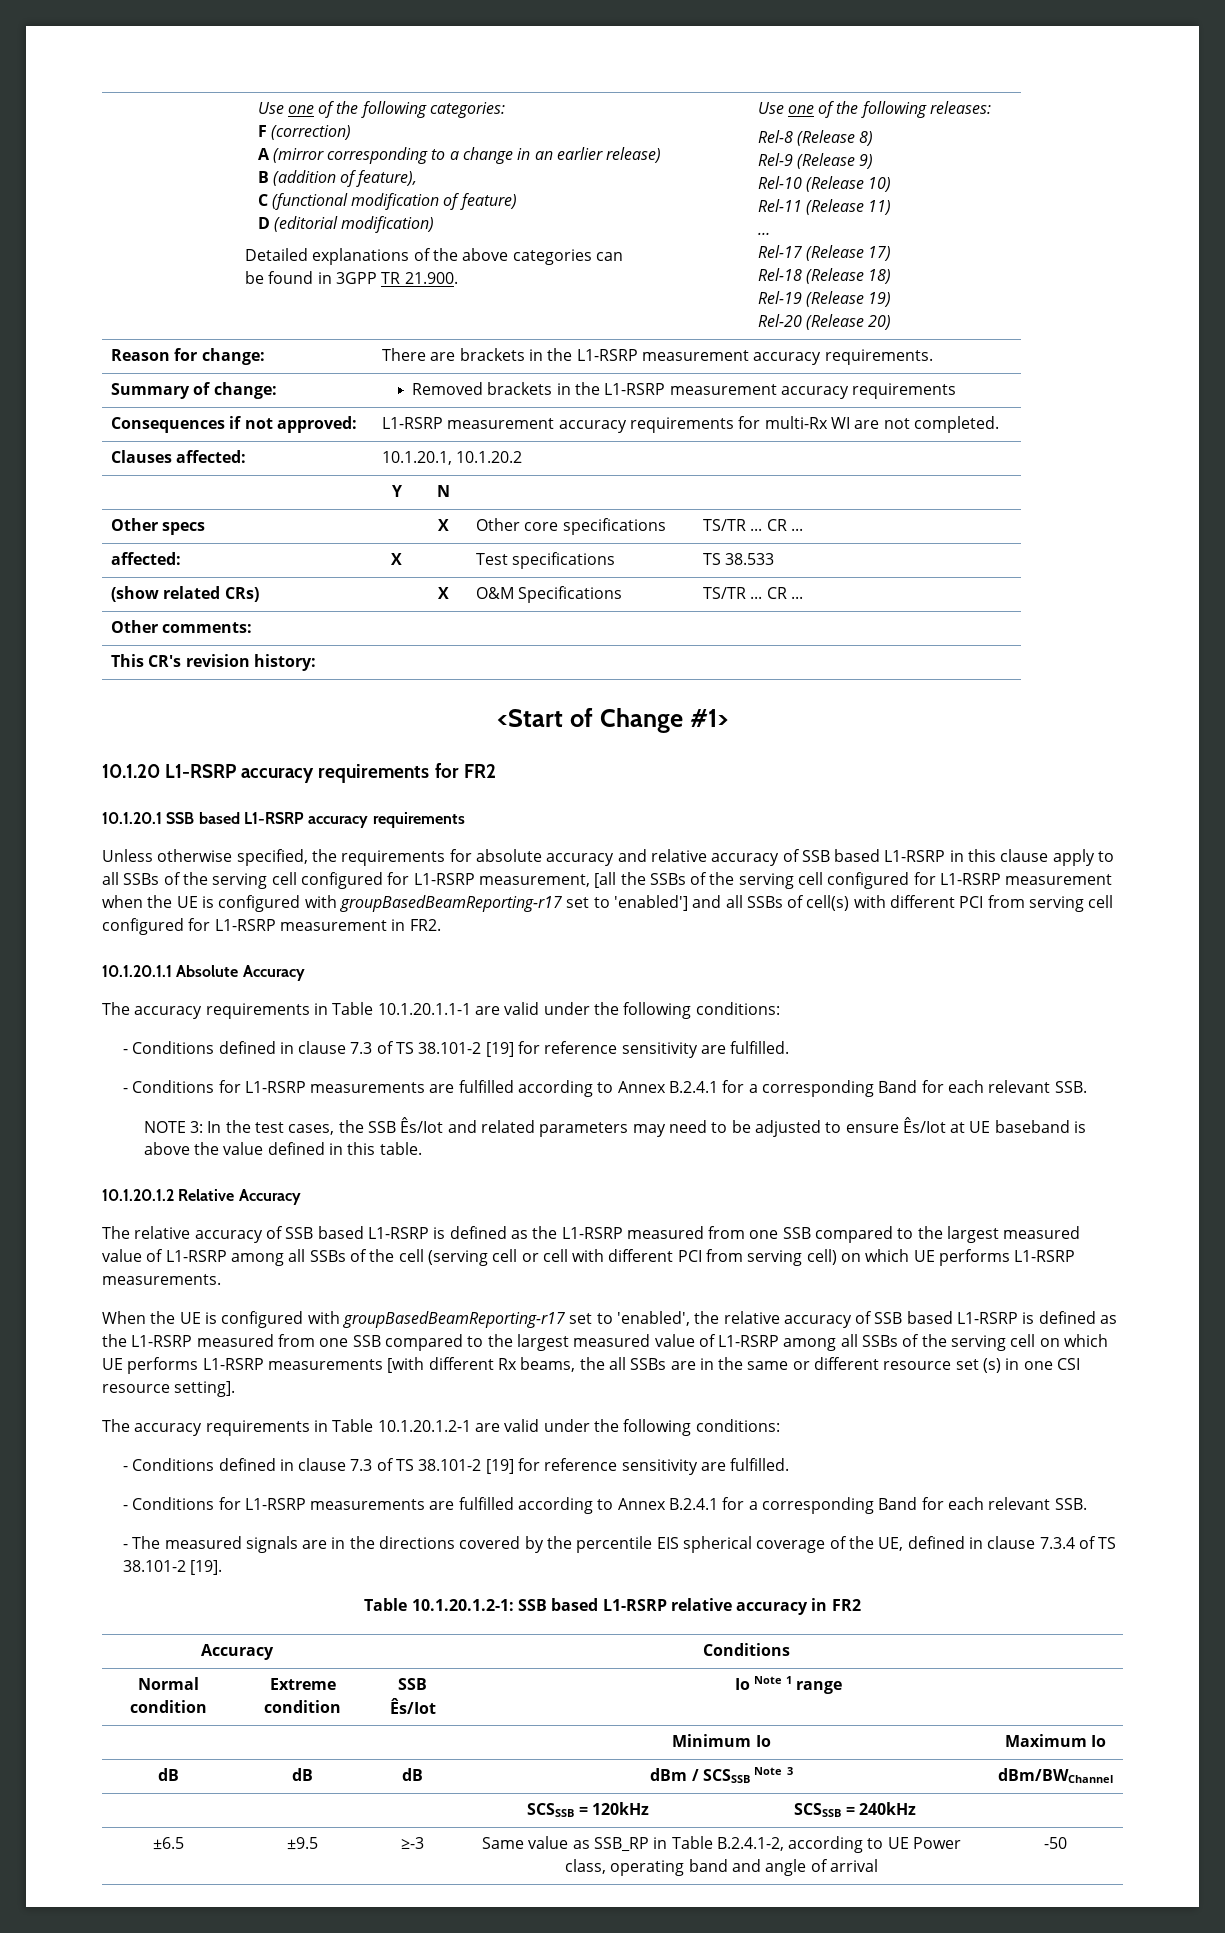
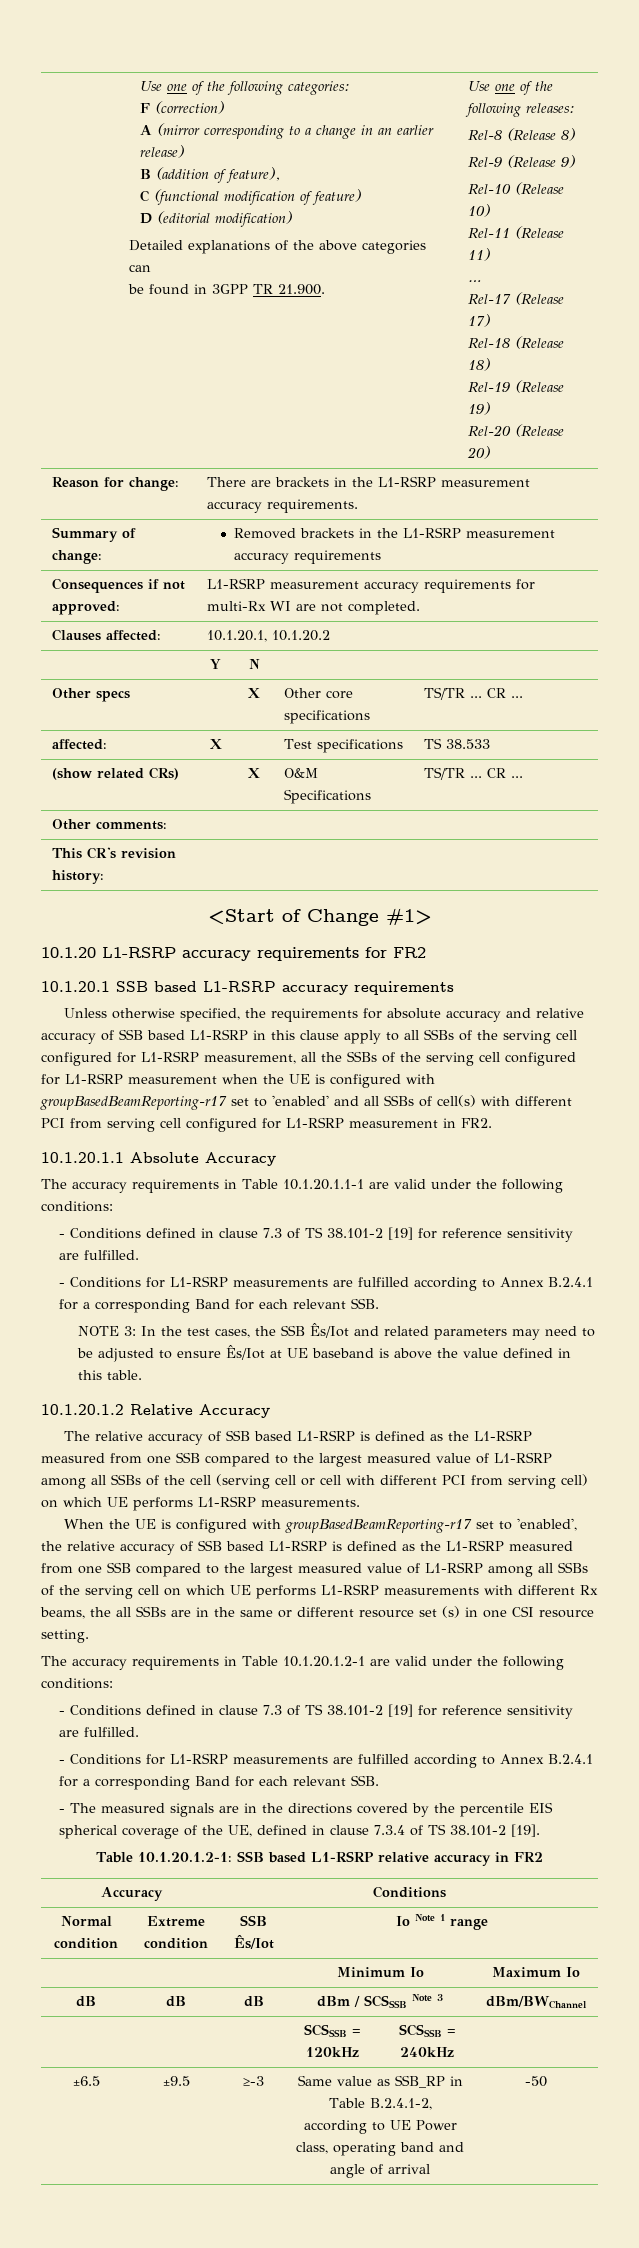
[594,872,617,888] [all -> [301,1052,316,1062] all
[613,895,688,911] 'enabled'] -> [272,1095,329,1106] 'enabled'
[387,1357,425,1373] [with -> [484,1585,513,1595] with
[174,1381,236,1397] setting]. -> [41,1629,89,1643] setting.

